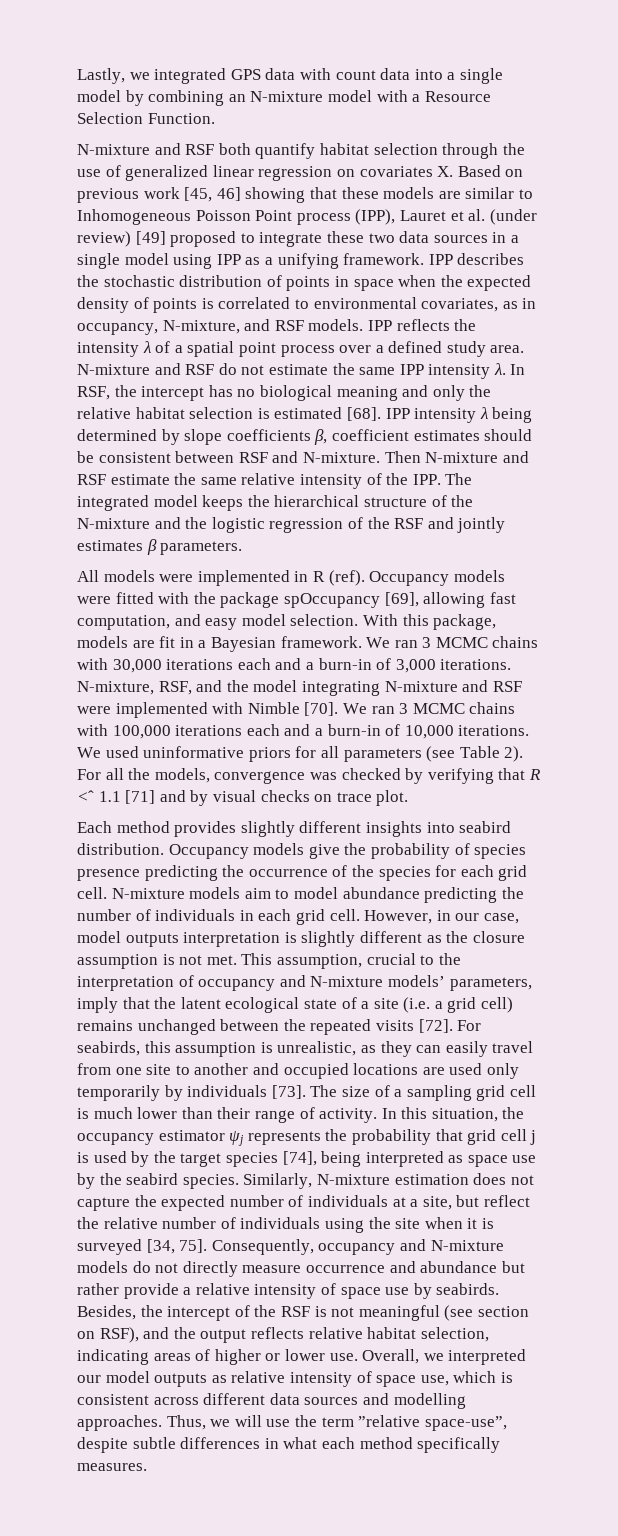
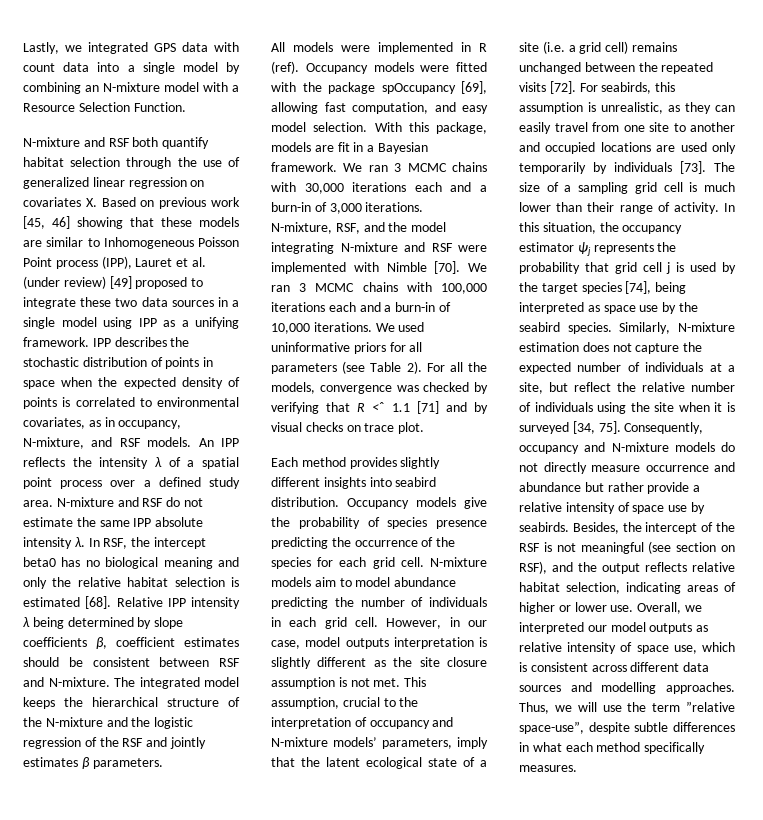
(364, 325) none -> [198,438,214,447] An
(424, 369) none -> [155,517,204,527] absolute
(205, 393) none -> [23,557,56,567] beta0
(381, 414) none -> [116,597,163,607] Relative
[384,451,529,463] [77,473,441,489] Then N-mixture and RSF estimate the same relative intensity of the IPP. -> (110, 682) none
(469, 937) none -> [419,657,440,667] site

